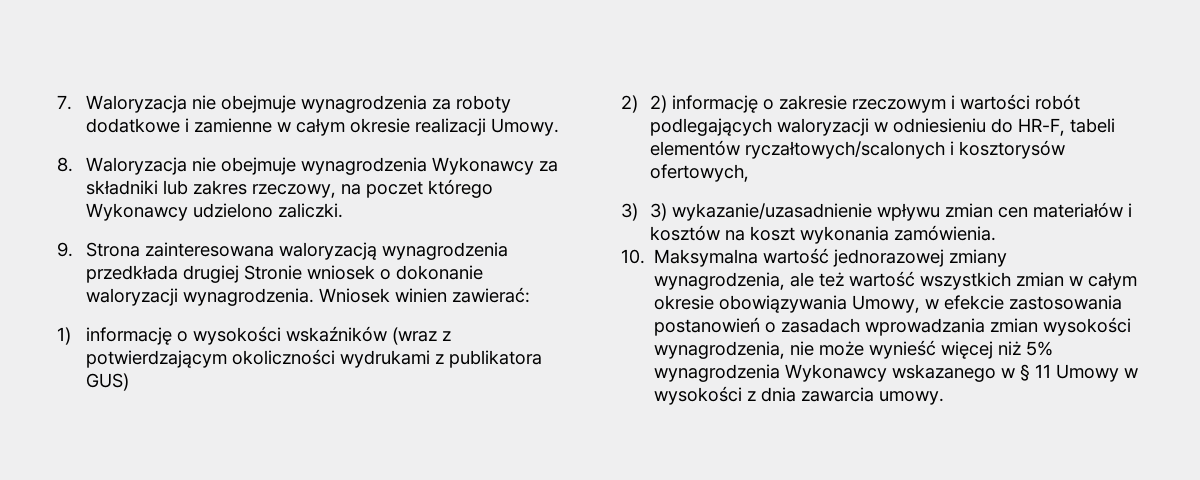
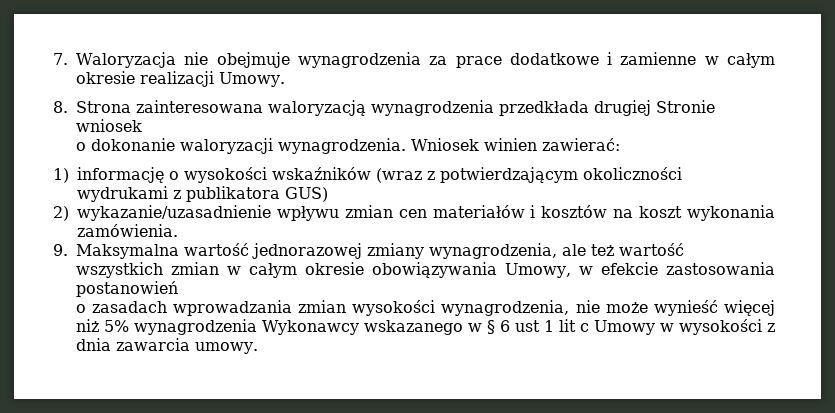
[455,95,511,113] roboty -> [455,56,502,68] prace
[85,157,558,175] [85,179,493,198] [85,203,343,221] [57,242,73,257] Waloryzacja nie obejmuje wynagrodzenia Wykonawcy za składniki lub zakres rzeczowy, na poczet którego Wykonawcy udzielono zaliczki. // 9. -> (68, 107) none
(375, 272) none -> (142, 125) //
[649,94,1080,113] [649,118,1115,136] [649,140,1065,159] [649,164,749,182] [621,203,667,221] 2) informację o zakresie rzeczowym i wartości robót podlegających waloryzacji w odniesieniu do HR-F, tabeli elementów ryczałtowych/scalonych i kosztorysów ofertowych, // 3) 3) -> (69, 213) none
[621,249,645,264] 10. -> [53,244,68,256] 9.
(761, 326) none -> (178, 289) //
[1035,364,1052,378] 11 -> [499,319,589,332] 6 ust 1 lit c

